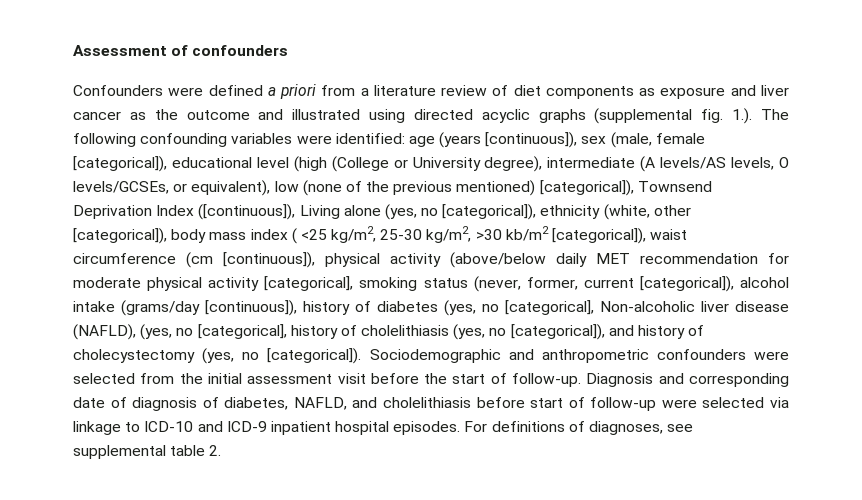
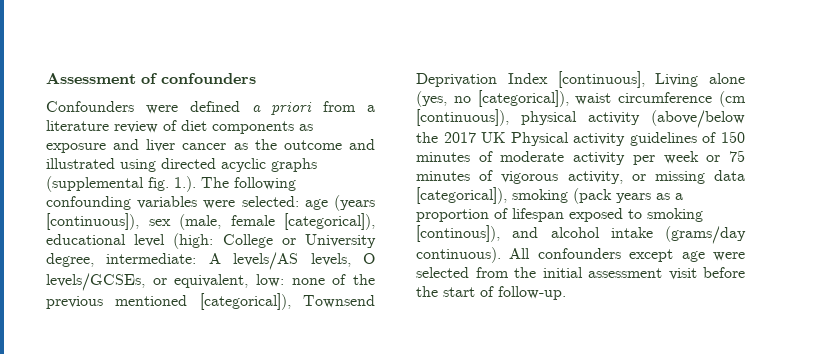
[335,133,405,144] identified: -> [241,196,299,207] selected:
[293,156,656,172] (high (College or University degree), intermediate (A -> [173,233,376,249] [46,253,221,267] (high: College or University degree, intermediate: A
[191,180,342,196] equivalent), low (none -> [174,274,325,288] equivalent, low: none
[456,180,536,196] mentioned) -> [115,295,188,306] mentioned
[198,204,296,220] ([continuous]), -> [557,71,645,88] [continuous],
[540,204,691,220] [73,226,647,244] ethnicity (white, other [categorical]), body mass index ( <25 kg/m2, 25-30 kg/m2, >30 kb/m2 [categorical]), -> (569, 98) none
[556,253,789,267] [73,276,790,292] [73,300,789,316] [73,324,705,340] [73,348,746,364] daily MET recommendation for moderate physical activity [categorical], smoking status (never, former, current [categorical]), alcohol intake (grams/day [continuous]), history of diabetes (yes, no [categorical], Non-alcoholic liver disease (NAFLD), (yes, no [categorical], history of cholelithiasis (yes, no [categorical]), and history of cholecystectomy (yes, no [categorical]). Sociodemographic and anthropometric confounders -> [416,131,745,146] [416,150,745,165] [416,170,745,184] [416,187,683,204] [416,208,703,222] [416,225,746,244] [416,247,705,263] the 2017 UK Physical activity guidelines of 150 minutes of moderate activity per week or 75 minutes of vigorous activity, or missing data [categorical]), smoking (pack years as a proportion of lifespan exposed to smoking [continous]), and alcohol intake (grams/day continuous). All confounders except age
[586,373,789,387] [73,397,789,411] [73,421,694,435] [73,445,222,459] Diagnosis and corresponding date of diagnosis of diabetes, NAFLD, and cholelithiasis before start of follow-up were selected via linkage to ICD-10 and ICD-9 inpatient hospital episodes. For definitions of diagnoses, see supplemental table 2. -> (566, 293) none

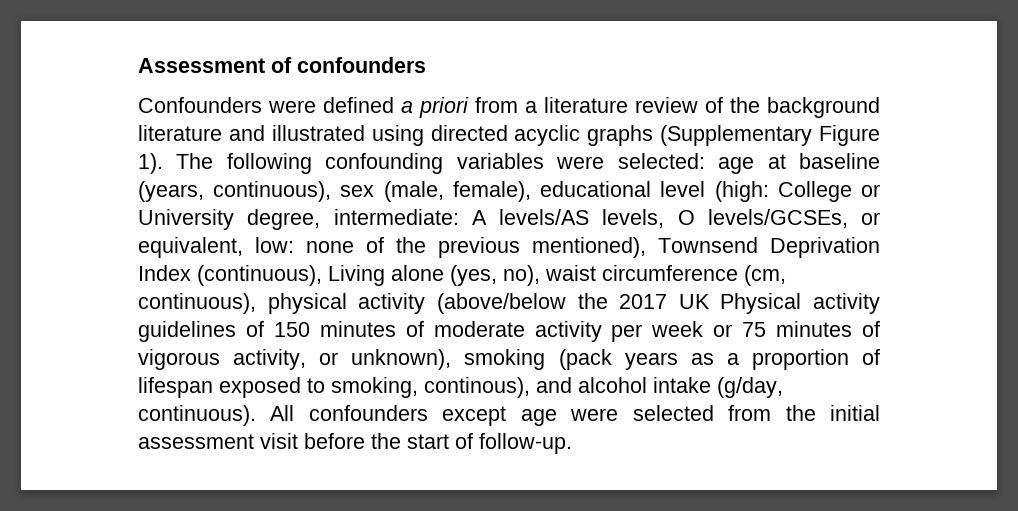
[181,120,313,134] [46,139,342,153] diet components as exposure and liver cancer as the outcome -> [730,97,880,118] [138,125,222,141] the background literature
[46,176,196,192] (supplemental fig. 1.). -> [660,125,880,146] [138,153,163,174] (Supplementary Figure 1).
[333,195,375,211] [46,213,375,230] (years [continuous]), sex (male, female [categorical]), -> [767,153,881,169] [138,181,531,202] at baseline (years, continuous), sex (male, female),
[115,293,291,310] mentioned [categorical]), -> [532,237,646,258] mentioned),
[557,71,645,88] [continuous], -> [197,265,322,286] (continuous),
[453,90,746,107] [416,109,509,126] no [categorical]), waist circumference (cm [continuous]), -> [503,265,786,286] [138,293,256,314] no), waist circumference (cm, continuous),
[654,170,745,184] [416,187,507,204] missing data [categorical]), -> [351,349,452,370] unknown),
[647,208,703,222] [416,225,500,242] smoking [continous]), -> [331,377,530,398] smoking, continous),
[665,226,746,244] (grams/day -> [717,377,783,398] (g/day,

